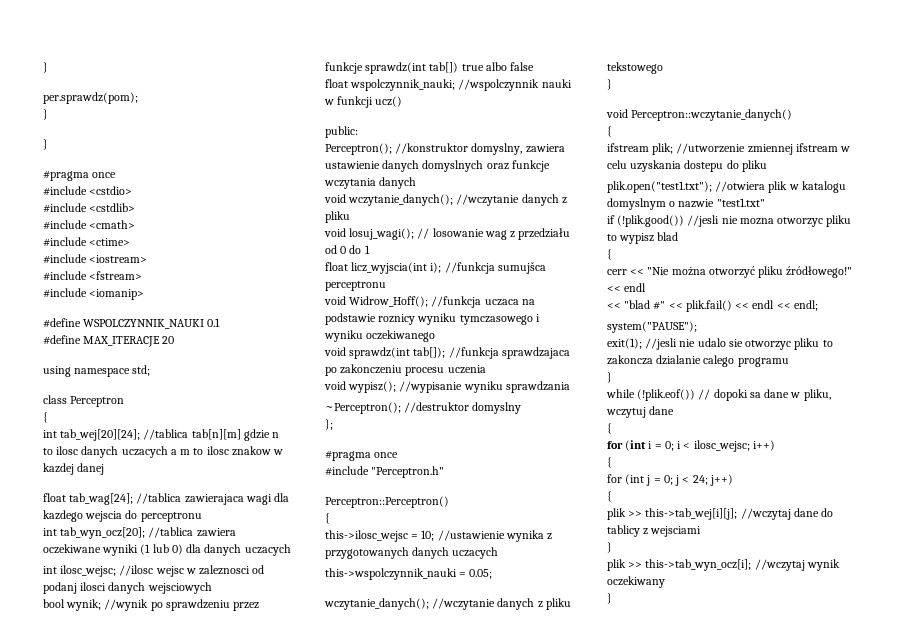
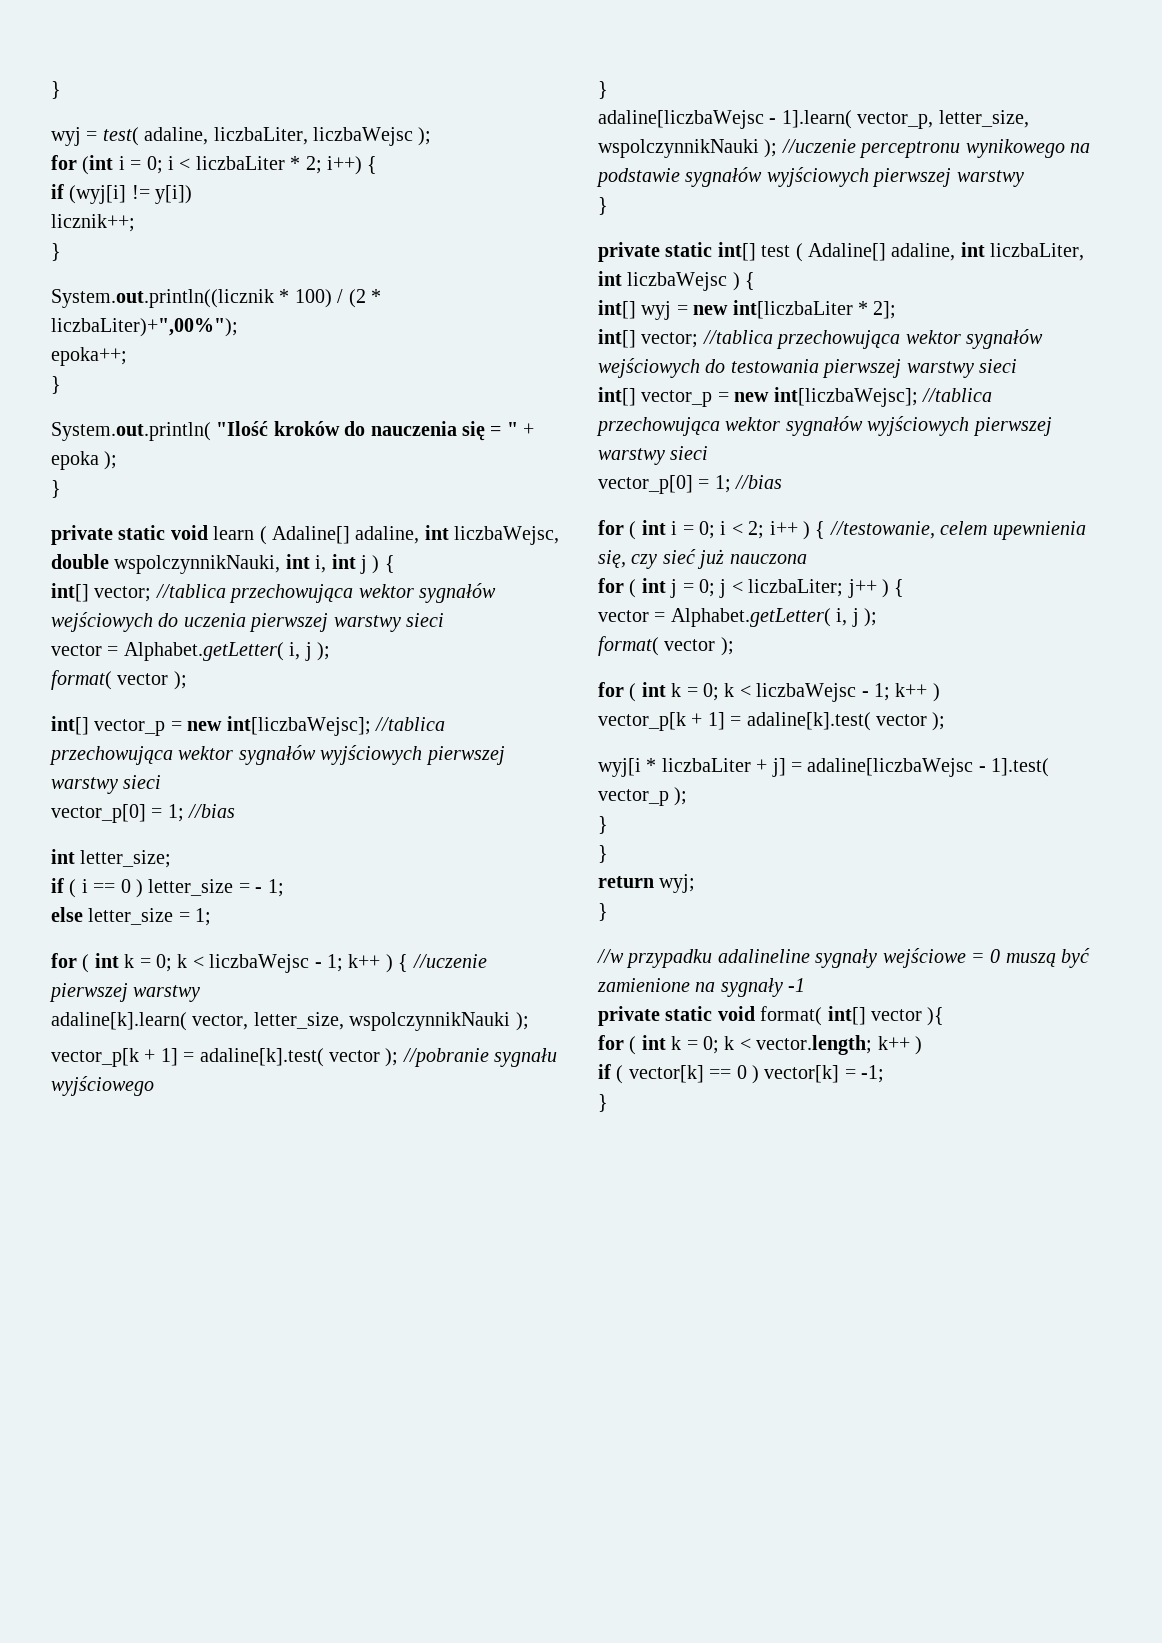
[43,62,48,73] [43,92,138,104] [43,109,48,120] [43,139,48,150] [43,170,117,181] [43,186,133,196] [43,203,136,213] [43,220,136,230] [43,237,131,247] [43,254,148,264] [43,271,143,281] [43,288,145,300] [43,318,221,329] [43,335,175,347] [43,365,151,377] [43,395,125,407] [43,412,48,423] [43,429,280,441] [43,446,284,458] [43,463,105,475] [43,493,290,505] [43,510,202,522] [43,527,236,539] [43,544,291,556] [43,565,265,577] [43,582,212,594] [43,599,260,611] [325,62,535,74] [325,79,572,91] [324,96,403,108] [325,126,358,138] [325,143,565,155] [325,160,550,172] [324,177,417,189] [324,194,567,206] [325,211,350,223] [324,228,571,240] [325,245,370,254] [325,262,546,274] [325,281,386,291] [324,296,535,308] [325,313,540,325] [324,330,436,342] [324,347,570,359] [325,364,486,376] [324,381,570,393] [325,402,522,414] [325,419,333,430] [325,450,399,461] [325,466,445,478] [325,496,449,508] [325,513,330,524] [325,530,553,542] [325,547,499,559] [325,568,493,580] [324,598,571,610] [607,62,663,74] [607,79,612,90] [606,109,793,121] [607,126,612,137] [607,143,851,155] [607,160,767,172] [607,181,846,193] [607,198,765,210] [607,215,852,227] [607,232,679,244] [607,249,612,260] [607,266,853,278] [607,283,647,292] [607,300,818,312] [607,321,697,333] [607,338,833,350] [607,355,789,367] [607,372,612,383] [606,389,831,401] [606,406,675,418] [607,423,612,434] } // per.sprawdz(pom); // } // } // #pragma once // #include <cstdio> // #include <cstdlib> // #include <cmath> // #include <ctime> // #include <iostream> // #include <fstream> // #include <iomanip> // #define WSPOLCZYNNIK_NAUKI 0.1 // #define MAX_ITERACJE 20 // using namespace std; // class Perceptron // { // int tab_wej[20][24]; //tablica tab[n][m] gdzie n to ilosc danych uczacych a m to ilosc znakow w kazdej danej // float tab_wag[24]; //tablica zawierajaca wagi dla kazdego wejscia do perceptronu // int tab_wyn_ocz[20]; //tablica zawiera oczekiwane wyniki (1 lub 0) dla danych uczacych // int ilosc_wejsc; //ilosc wejsc w zaleznosci od podanj ilosci danych wejsciowych // bool wynik; //wynik po sprawdzeniu przez funkcje sprawdz(int tab[]) true albo false // float wspolczynnik_nauki; //wspolczynnik nauki w funkcji ucz() // public: // Perceptron(); //konstruktor domyslny, zawiera ustawienie danych domyslnych oraz funkcje wczytania danych // void wczytanie_danych(); //wczytanie danych z pliku // void losuj_wagi(); // losowanie wag z przedziału od 0 do 1 // float licz_wyjscia(int i); //funkcja sumujšca perceptronu // void Widrow_Hoff(); //funkcja uczaca na podstawie roznicy wyniku tymczasowego i wyniku oczekiwanego // void sprawdz(int tab[]); //funkcja sprawdzajaca po zakonczeniu procesu uczenia // void wypisz(); //wypisanie wyniku sprawdzania // ~Perceptron(); //destruktor domyslny // }; // #pragma once // #include "Perceptron.h" // Perceptron::Perceptron() // { // this->ilosc_wejsc = 10; //ustawienie wynika z przygotowanych danych uczacych // this->wspolczynnik_nauki = 0.05; // wczytanie_danych(); //wczytanie danych z pliku tekstowego // } // void Perceptron::wczytanie_danych() // { // ifstream plik; //utworzenie zmiennej ifstream w celu uzyskania dostepu do pliku // plik.open("test1.txt"); //otwiera plik w katalogu domyslnym o nazwie "test1.txt" // if (!plik.good()) //jesli nie mozna otworzyc pliku to wypisz blad // { // cerr << "Nie można otworzyć pliku źródłowego!" << endl // << "blad #" << plik.fail() << endl << endl; // system("PAUSE"); // exit(1); //jesli nie udalo sie otworzyc pliku to zakoncza dzialanie calego programu // } // while (!plik.eof()) // dopoki sa dane w pliku, wczytuj dane // { -> [51,81,61,99] [51,127,432,146] } // wyj = test( adaline, liczbaLiter, liczbaWejsc );
[693,440,750,452] ilosc_wejsc; -> [195,156,322,174] liczbaLiter * 2;
[607,457,612,468] [607,474,645,485] // { // for (int -> [367,156,378,174] [51,184,193,204] [51,214,135,232] [51,243,61,261] [51,289,381,308] [51,318,238,337] [51,347,127,366] [51,376,61,394] [51,421,535,441] [51,451,118,470] [51,480,61,498] [51,525,560,545] [51,554,395,574] [51,583,496,603] [51,612,444,632] [51,642,330,661] [51,670,187,690] [51,716,445,736] [49,745,505,765] [51,775,162,794] [51,804,236,823] [51,849,172,868] [51,878,284,898] [51,907,212,926] [51,953,487,973] [49,983,201,1002] [51,1012,529,1031] [51,1048,558,1067] [51,1076,154,1096] [598,81,608,99] [598,110,1029,129] [598,139,1090,158] [596,167,1024,187] [598,197,608,215] [598,242,1085,262] [598,271,756,291] [598,300,897,320] [598,329,1043,349] [598,358,1017,378] [598,387,992,407] [596,416,1052,436] [598,446,709,465] [598,475,783,494] [598,520,1086,540] [598,549,807,569] [598,578,666,598] { // if (wyj[i] != y[i]) // licznik++; // } // System.out.println((licznik * 100) / (2 * liczbaLiter)+",00%"); // epoka++; // } // System.out.println( "Ilość kroków do nauczenia się = " + epoka ); // } // private static void learn ( Adaline[] adaline, int liczbaWejsc, double wspolczynnikNauki, int i, int j ) { // int[] vector; //tablica przechowująca wektor sygnałów wejściowych do uczenia pierwszej warstwy sieci // vector = Alphabet.getLetter( i, j ); // format( vector ); // int[] vector_p = new int[liczbaWejsc]; //tablica przechowująca wektor sygnałów wyjściowych pierwszej warstwy sieci // vector_p[0] = 1; //bias // int letter_size; // if ( i == 0 ) letter_size = - 1; // else letter_size = 1; // for ( int k = 0; k < liczbaWejsc - 1; k++ ) { //uczenie pierwszej warstwy // adaline[k].learn( vector, letter_size, wspolczynnikNauki ); // vector_p[k + 1] = adaline[k].test( vector ); //pobranie sygnału wyjściowego // } // adaline[liczbaWejsc - 1].learn( vector_p, letter_size, wspolczynnikNauki ); //uczenie perceptronu wynikowego na podstawie sygnałów wyjściowych pierwszej warstwy // } // private static int[] test ( Adaline[] adaline, int liczbaLiter, int liczbaWejsc ) { // int[] wyj = new int[liczbaLiter * 2]; // int[] vector; //tablica przechowująca wektor sygnałów wejściowych do testowania pierwszej warstwy sieci // int[] vector_p = new int[liczbaWejsc]; //tablica przechowująca wektor sygnałów wyjściowych pierwszej warstwy sieci // vector_p[0] = 1; //bias // for ( int i = 0; i < 2; i++ ) { //testowanie, celem upewnienia się, czy sieć już nauczona // for ( int
[692,474,733,486] [607,491,612,502] [607,508,834,520] [607,525,702,537] [607,542,612,553] [607,559,840,571] [607,576,665,588] 24; j++) // { // plik >> this->tab_wej[i][j]; //wczytaj dane do tablicy z wejsciami // } // plik >> this->tab_wyn_ocz[i]; //wczytaj wynik oczekiwany -> [748,579,905,598] [598,608,877,627] [598,636,734,656] [598,682,940,702] [598,712,946,731] [598,758,1050,777] [598,787,688,806] [598,816,608,834] [598,845,608,863] [598,874,696,893] [598,903,608,921] [597,948,1091,968] [597,978,806,997] [598,1006,945,1026] [598,1035,922,1055] [598,1064,885,1084] liczbaLiter; j++ ) { // vector = Alphabet.getLetter( i, j ); // format( vector ); // for ( int k = 0; k < liczbaWejsc - 1; k++ ) // vector_p[k + 1] = adaline[k].test( vector ); // wyj[i * liczbaLiter + j] = adaline[liczbaWejsc - 1].test( vector_p ); // } // } // return wyj; // } // //w przypadku adalineline sygnały wejściowe = 0 muszą być zamienione na sygnały -1 // private static void format( int[] vector ){ // for ( int k = 0; k < vector.length; k++ ) // if ( vector[k] == 0 ) vector[k] = -1;

